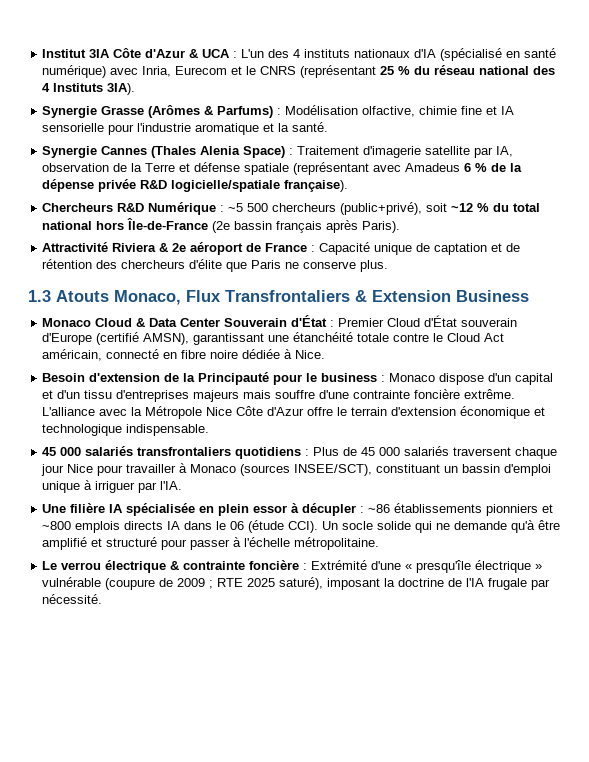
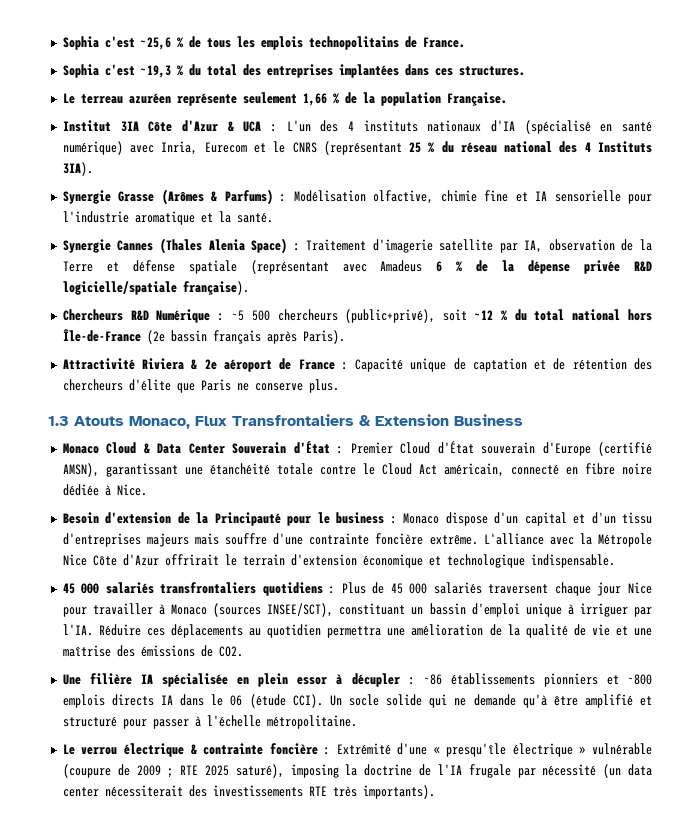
(42, 53) none -> [62,36,465,50] [62,64,525,78] [62,92,507,106] Sophia c'est ~25,6 % de tous les emplois technopolitains de France. // Sophia c'est ~19,3 % du total des entreprises implantées dans ces structures. // Le terreau azuréen représente seulement 1,66 % de la population Française. //
[307,407,334,416] offre -> [164,554,219,566] offrirait
(183, 485) none -> [98,624,653,638] [62,645,243,657] Réduire ces déplacements au quotidien permettra une amélioration de la qualité de vie et une maîtrise des émissions de CO2.
[327,578,381,590] imposant -> [290,764,339,778] imposing
[42,594,103,604] nécessité. -> [542,764,652,778] [62,785,435,799] nécessité (un data center nécessiterait des investissements RTE très importants).

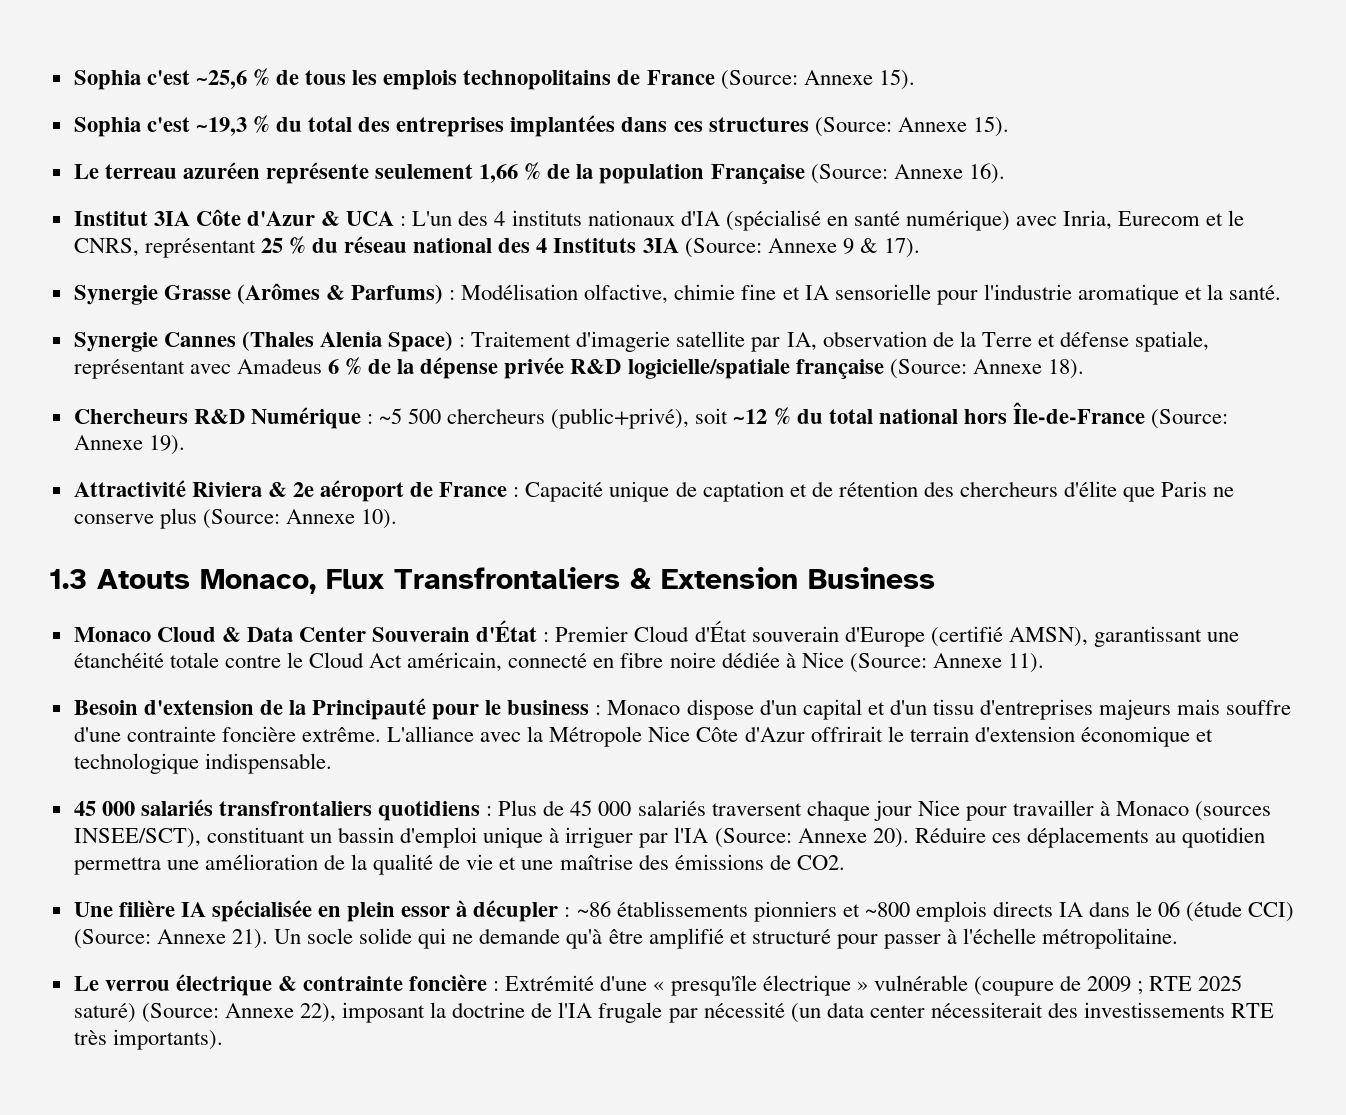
[422,37,465,48] France. -> [646,69,915,90] France (Source: Annexe 15).
[458,66,525,76] structures. -> [708,116,1009,137] structures (Source: Annexe 15).
[446,92,507,106] Française. -> [710,163,1005,184] Française (Source: Annexe 16).
[292,141,402,155] CNRS (représentant -> [73,238,256,258] CNRS, représentant
[62,162,93,176] 3IA). -> [642,238,920,258] 3IA (Source: Annexe 9 & 17).
[188,260,329,274] spatiale (représentant -> [1135,331,1210,352] [73,359,185,379] spatiale, représentant
[182,281,249,295] française). -> [795,359,1084,379] française (Source: Annexe 18).
[146,330,345,344] (2e bassin français après Paris). -> [1150,409,1228,429] [73,435,185,455] (Source: Annexe 19).
[308,379,339,393] plus. -> [159,508,398,529] plus (Source: Annexe 10).
[116,484,147,496] Nice. -> [801,652,1044,673] Nice (Source: Annexe 11).
[62,624,93,636] l'IA. -> [674,827,909,848] l'IA (Source: Annexe 20).
[292,694,323,708] CCI). -> [1248,902,1295,922] [73,929,268,949] CCI) (Source: Annexe 21).
[235,764,339,778] saturé), imposing -> [73,1002,426,1023] saturé) (Source: Annexe 22), imposant

